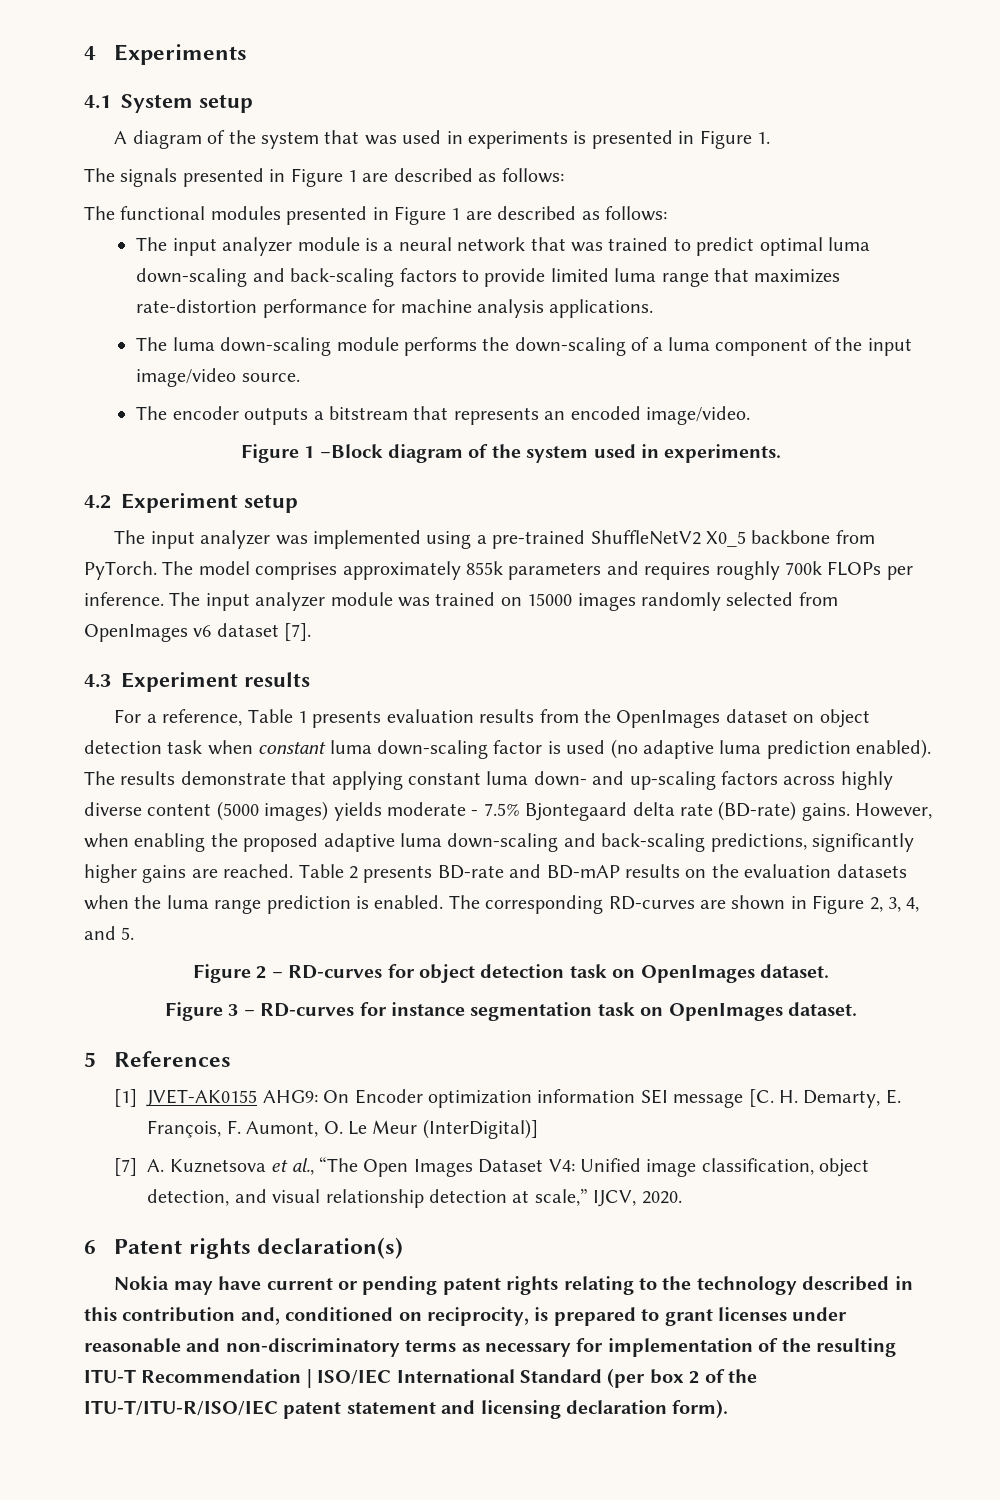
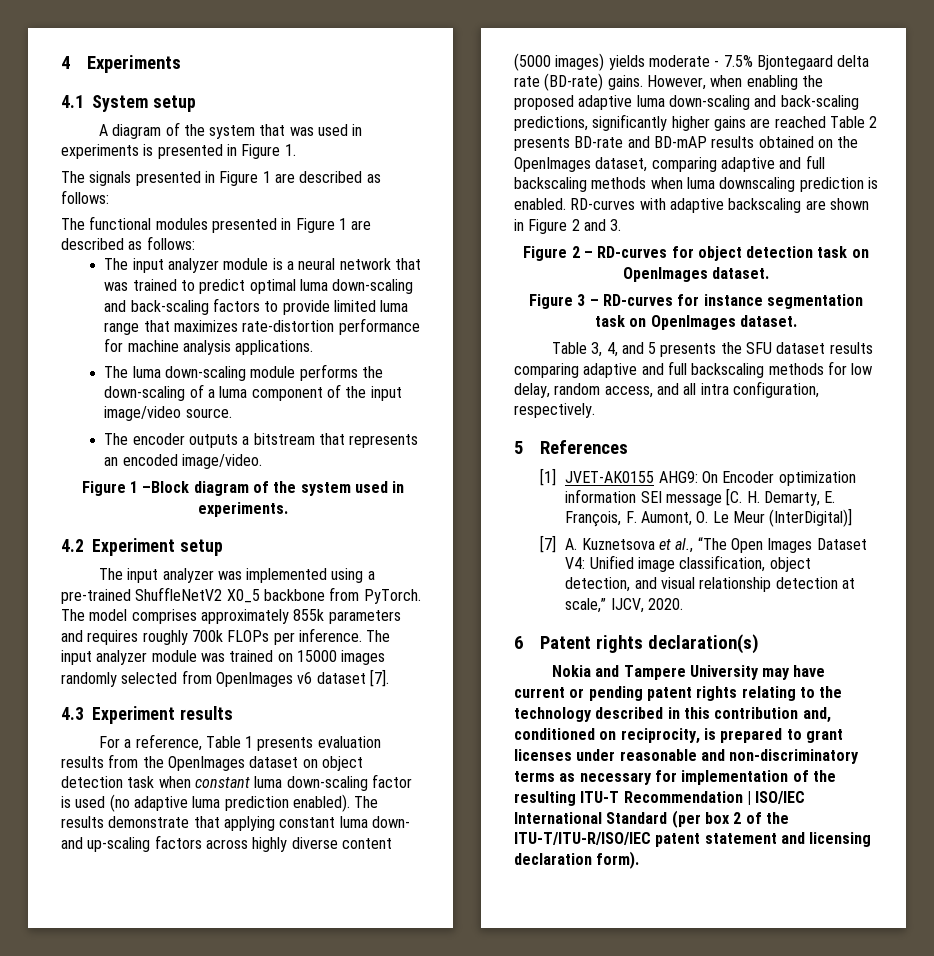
[223,864,294,878] reached. -> [774,116,826,128] reached
(680, 871) none -> [758,136,814,148] obtained
[744,864,907,878] [84,895,920,914] [84,926,135,940] evaluation datasets when the luma range prediction is enabled. The corresponding RD-curves are shown in Figure 2, 3, 4, and 5. -> [514,155,825,172] [514,177,878,192] [514,198,869,213] [514,219,622,234] OpenImages dataset, comparing adaptive and full backscaling methods when luma downscaling prediction is enabled. RD-curves with adaptive backscaling are shown in Figure 2 and 3.
(857, 1009) none -> [551,342,873,357] [514,361,873,378] [514,381,819,398] [514,403,595,418] // Table 3, 4, and 5 presents the SFU dataset results comparing adaptive and full backscaling methods for low delay, random access, and all intra configuration, respectively.
(170, 1283) none -> [595,665,759,680] and Tampere University

